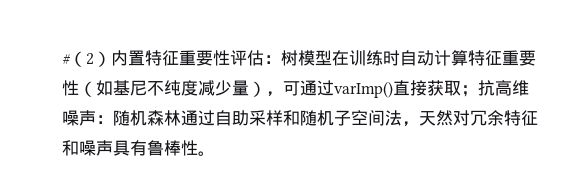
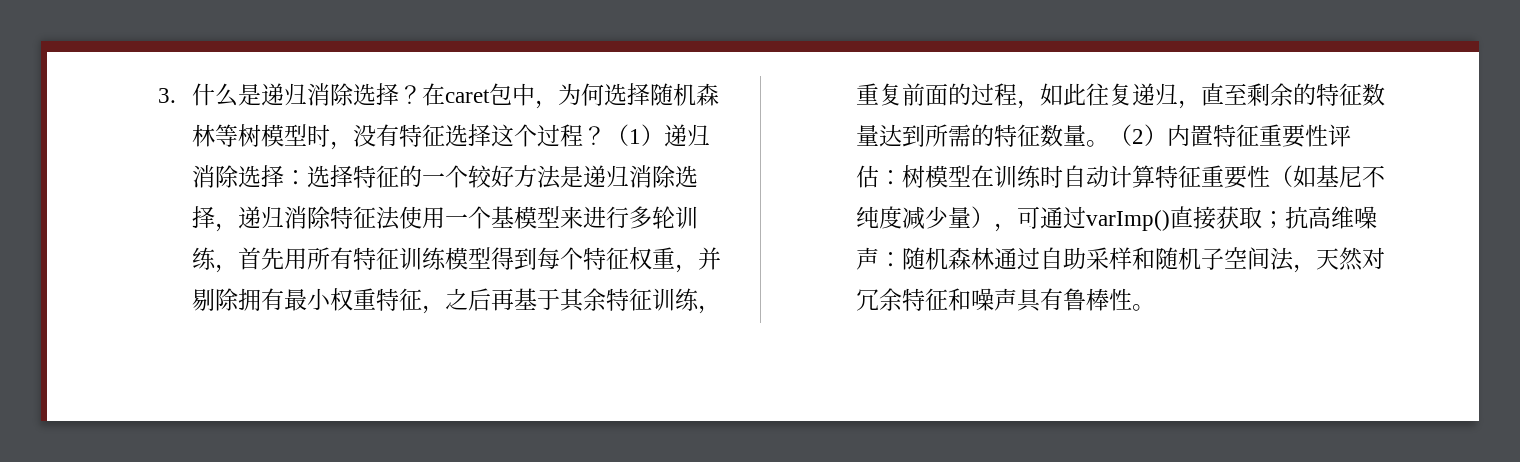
[62,54,72,64] # -> [158,83,720,109] [192,124,711,150] [192,165,699,189] [192,206,699,232] [192,247,722,273] [192,288,722,314] [856,83,1386,109] [856,124,1110,147] 3.什么是递归消除选择？在caret包中，为何选择随机森林等树模型时，没有特征选择这个过程？（1）递归消除选择：选择特征的一个较好方法是递归消除选择，递归消除特征法使用一个基模型来进行多轮训练，首先用所有特征训练模型得到每个特征权重，并剔除拥有最小权重特征，之后再基于其余特征训练，重复前面的过程，如此往复递归，直至剩余的特征数量达到所需的特征数量。

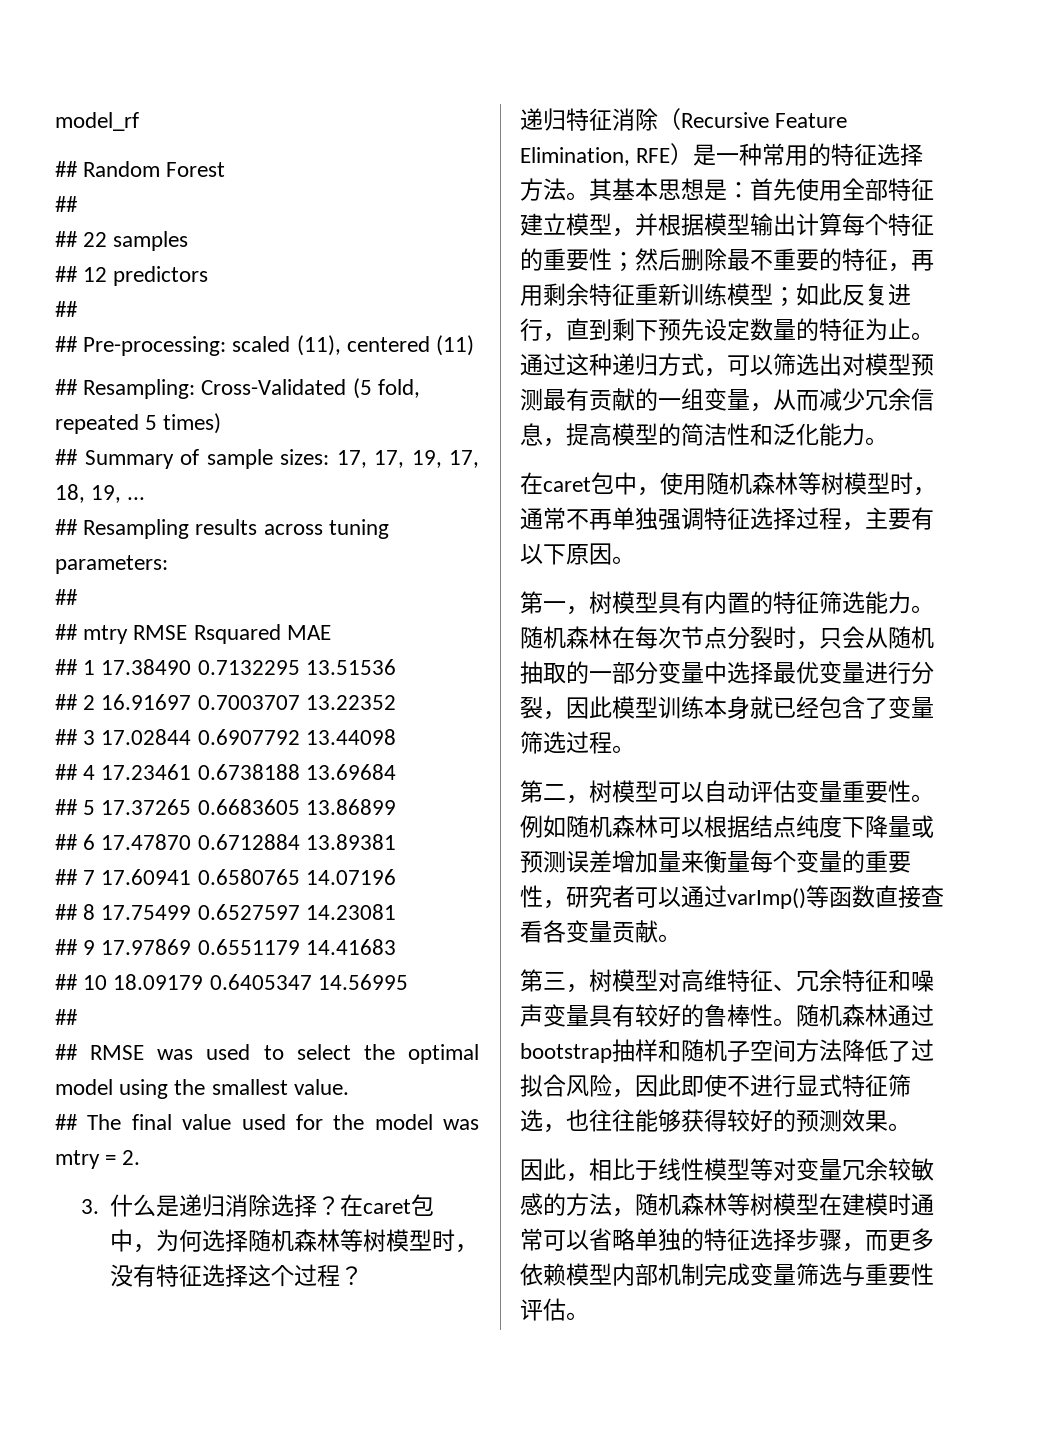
(158, 95) none -> [55,112,139,131] [55,161,226,177] [55,196,78,212] [55,231,189,251] [55,266,209,286] [55,301,78,317] [55,335,475,356] [55,378,420,399] [55,413,222,434] [55,449,479,469] [55,484,146,503] [55,519,389,539] [55,555,168,574] [55,589,78,605] [55,624,331,644] [55,659,396,675] [55,694,396,710] [55,729,396,745] [55,764,396,780] [55,799,396,815] [55,834,396,850] [55,869,396,885] [55,904,396,920] [55,939,396,955] [55,974,408,990] [55,1009,78,1025] [55,1044,479,1064] [55,1079,349,1099] [55,1114,479,1130] [55,1150,141,1169] model_rf // ## Random Forest // ## // ## 22 samples // ## 12 predictors // ## // ## Pre-processing: scaled (11), centered (11) // ## Resampling: Cross-Validated (5 fold, repeated 5 times) // ## Summary of sample sizes: 17, 17, 19, 17, 18, 19, ... // ## Resampling results across tuning parameters: // ## // ## mtry RMSE Rsquared MAE // ## 1 17.38490 0.7132295 13.51536 // ## 2 16.91697 0.7003707 13.22352 // ## 3 17.02844 0.6907792 13.44098 // ## 4 17.23461 0.6738188 13.69684 // ## 5 17.37265 0.6683605 13.86899 // ## 6 17.47870 0.6712884 13.89381 // ## 7 17.60941 0.6580765 14.07196 // ## 8 17.75499 0.6527597 14.23081 // ## 9 17.97869 0.6551179 14.41683 // ## 10 18.09179 0.6405347 14.56995 // ## // ## RMSE was used to select the optimal model using the smallest value. // ## The final value used for the model was mtry = 2. //
[606,124,711,147] [192,165,699,189] [192,206,699,232] [192,247,722,273] [192,288,722,314] [856,83,1386,109] [856,124,1352,148] [856,165,1386,189] [856,206,1378,232] [856,247,903,270] （1）递归消除选择：选择特征的一个较好方法是递归消除选择，递归消除特征法使用一个基模型来进行多轮训练，首先用所有特征训练模型得到每个特征权重，并剔除拥有最小权重特征，之后再基于其余特征训练，重复前面的过程，如此往复递归，直至剩余的特征数量达到所需的特征数量。（2）内置特征重要性评估：树模型在训练时自动计算特征重要性（如基尼不纯度减少量），可通过varImp()直接获取；抗高维噪声： -> [520,108,848,131] [520,143,924,166] [520,178,934,201] [520,213,934,237] [520,248,934,272] [520,283,911,307] [520,318,934,342] [520,353,934,377] [520,388,934,412] [520,423,888,447] [520,472,936,496] [520,507,934,531] [520,543,635,565] [520,591,934,615] [520,626,934,650] [520,661,934,684] [520,696,934,720] [520,731,635,754] [520,780,934,804] [520,815,934,838] [520,850,911,873] [520,885,944,909] [520,920,681,943] [520,969,934,993] [520,1004,796,1027] // 递归特征消除（Recursive Feature Elimination, RFE）是一种常用的特征选择方法。其基本思想是：首先使用全部特征建立模型，并根据模型输出计算每个特征的重要性；然后删除最不重要的特征，再用剩余特征重新训练模型；如此反复进行，直到剩下预先设定数量的特征为止。通过这种递归方式，可以筛选出对模型预测最有贡献的一组变量，从而减少冗余信息，提高模型的简洁性和泛化能力。 // 在caret包中，使用随机森林等树模型时，通常不再单独强调特征选择过程，主要有以下原因。 // 第一，树模型具有内置的特征筛选能力。随机森林在每次节点分裂时，只会从随机抽取的一部分变量中选择最优变量进行分裂，因此模型训练本身就已经包含了变量筛选过程。 // 第二，树模型可以自动评估变量重要性。例如随机森林可以根据结点纯度下降量或预测误差增加量来衡量每个变量的重要性，研究者可以通过varImp()等函数直接查看各变量贡献。 // 第三，树模型对高维特征、冗余特征和噪声变量具有较好的鲁棒性。
[1040,247,1110,270] 自助采 -> [520,1039,635,1063] bootstrap抽
[1270,247,1386,273] [856,288,1133,312] 法，天然对冗余特征和噪声具有鲁棒性 -> [796,1039,934,1062] [520,1074,911,1098] [520,1109,911,1133] [520,1158,934,1182] [520,1193,934,1217] [520,1228,934,1252] [520,1263,934,1286] [520,1298,566,1321] 方法降低了过拟合风险，因此即使不进行显式特征筛选，也往往能够获得较好的预测效果。 // 因此，相比于线性模型等对变量冗余较敏感的方法，随机森林等树模型在建模时通常可以省略单独的特征选择步骤，而更多依赖模型内部机制完成变量筛选与重要性评估

